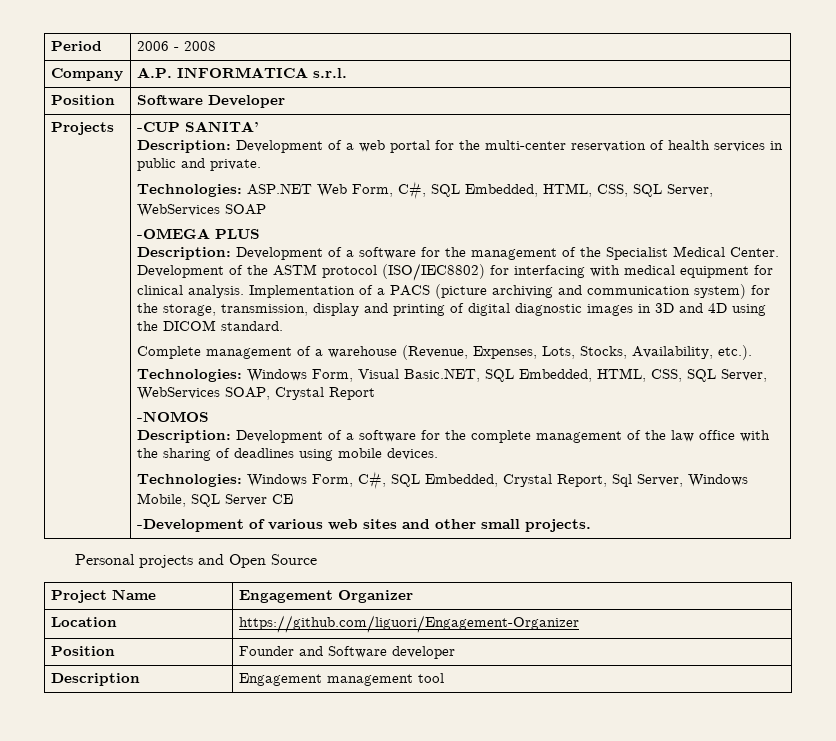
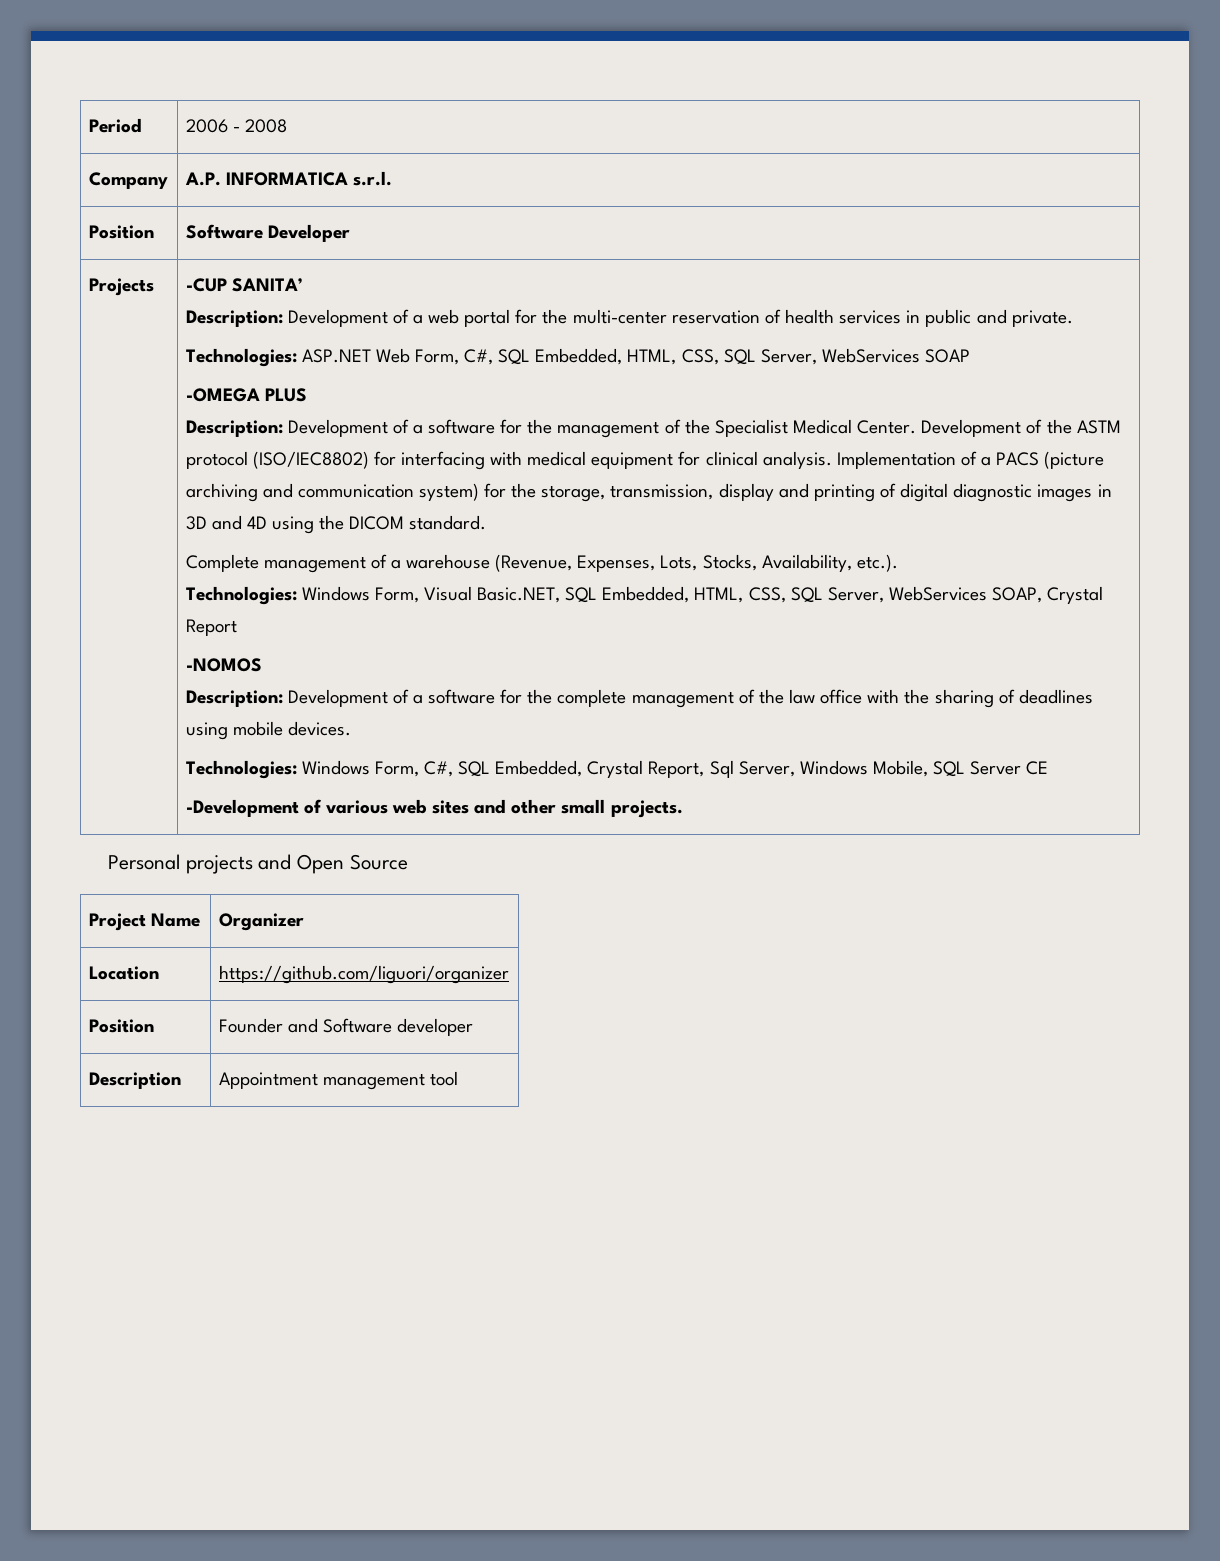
[238,590,333,603] Engagement -> (200, 920) none
[238,615,579,633] https://github.com/liguori/Engagement-Organizer -> [218,965,509,984] https://github.com/liguori/organizer
[238,673,322,686] Engagement -> [218,1072,318,1089] Appointment

